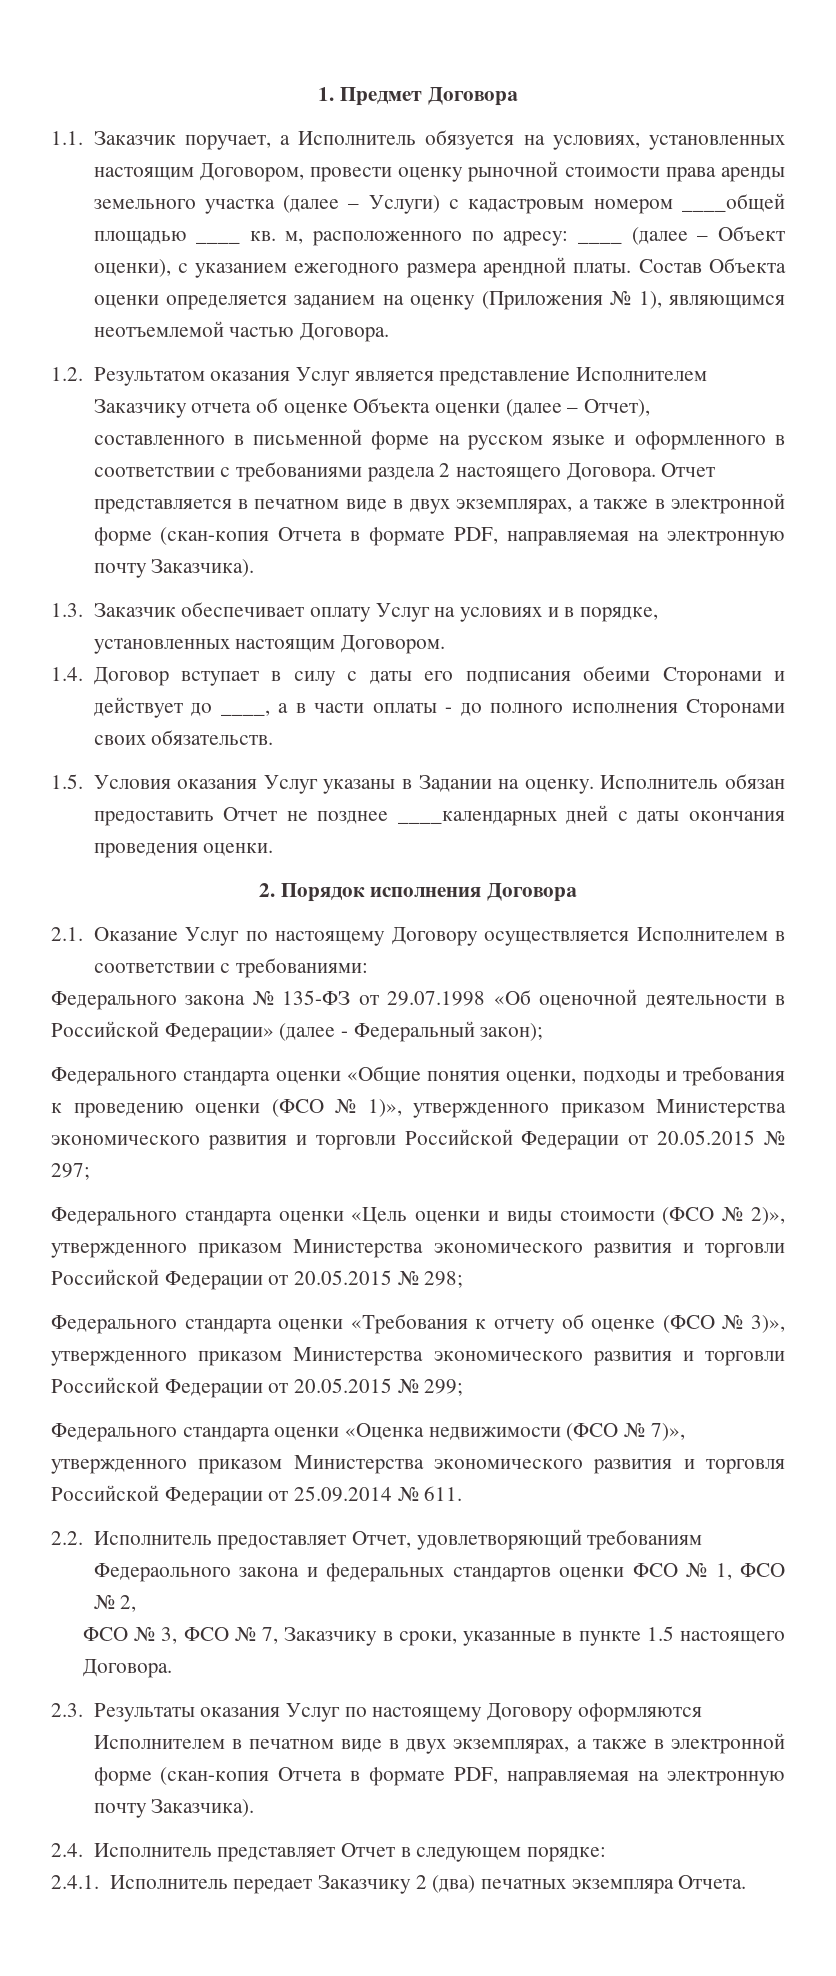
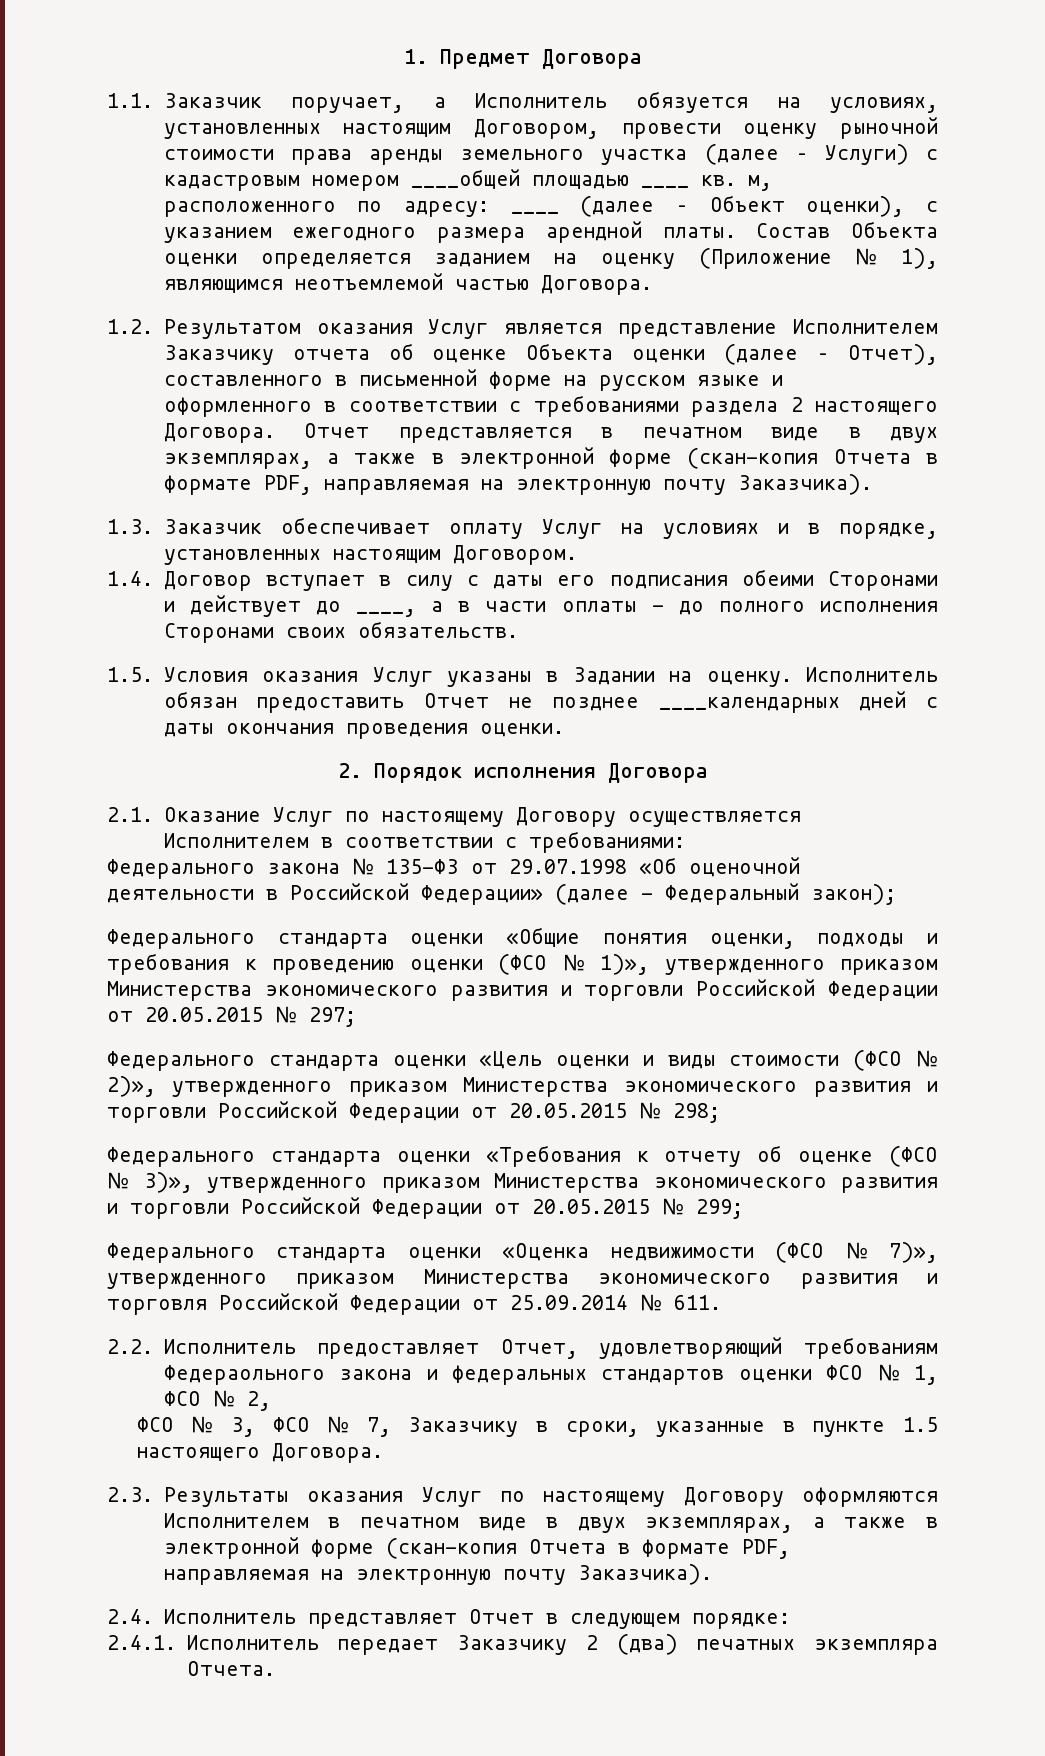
[481,291,603,310] (Приложения -> [698,248,832,269] (Приложение

